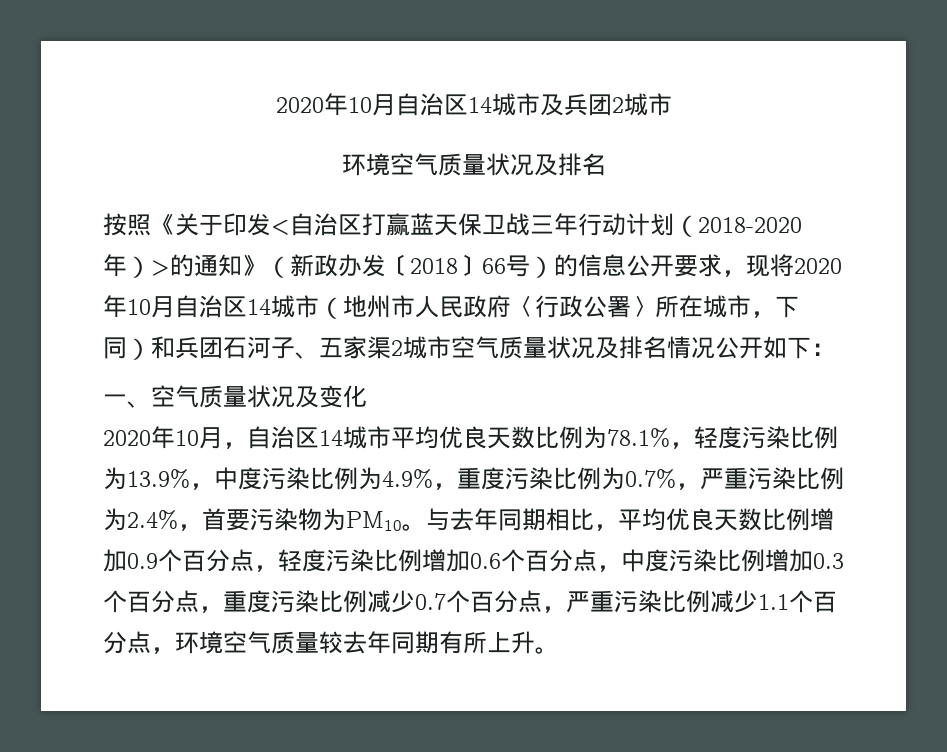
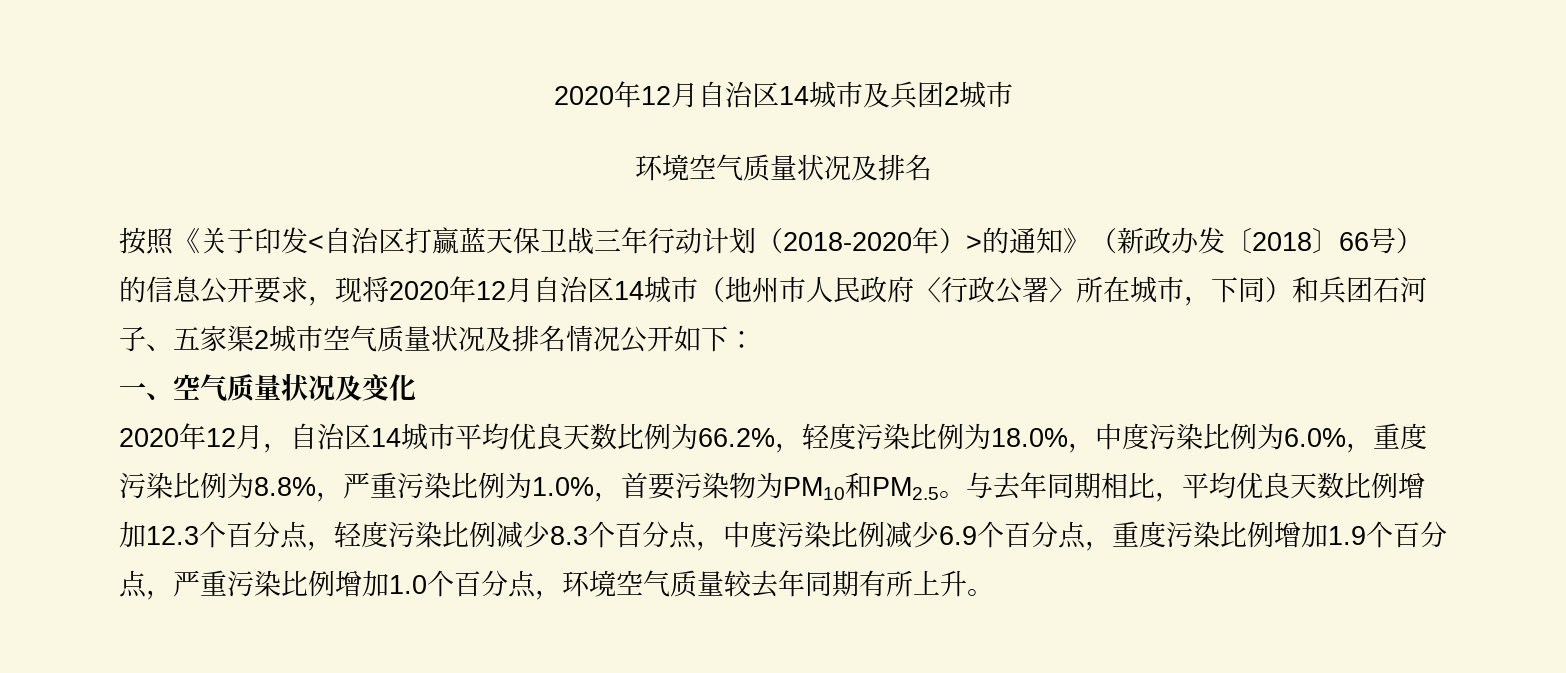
[275,93,372,116] 2020年10 -> [553,81,671,108] 2020年12
[127,299,151,315] 10 -> [476,281,506,300] 12
[175,430,199,446] 10 -> [206,428,236,447] 12
[607,428,670,447] 78.1% -> [698,428,775,447] 66.2%
[127,469,190,488] 13.9% -> [991,428,1068,447] 18.0%
[382,469,433,488] 4.9% -> [1284,428,1346,447] 6.0%
[625,469,676,488] 0.7% -> [254,477,316,496] 8.8%
[127,510,178,529] 2.4% -> [532,477,594,496] 1.0%
(402, 521) none -> [845,472,939,500] 和PM2.5
[127,553,158,569] 0.9 -> [146,526,199,545] 12.3
[422,549,501,572] 增加0.6 -> [496,521,588,548] 减少8.3
[765,549,844,572] 增加0.3 -> [885,521,977,548] 减少6.9
[367,590,446,613] 减少0.7 -> [1274,521,1366,548] 增加1.9
[710,590,789,613] 减少1.1 -> [335,570,427,597] 增加1.0

